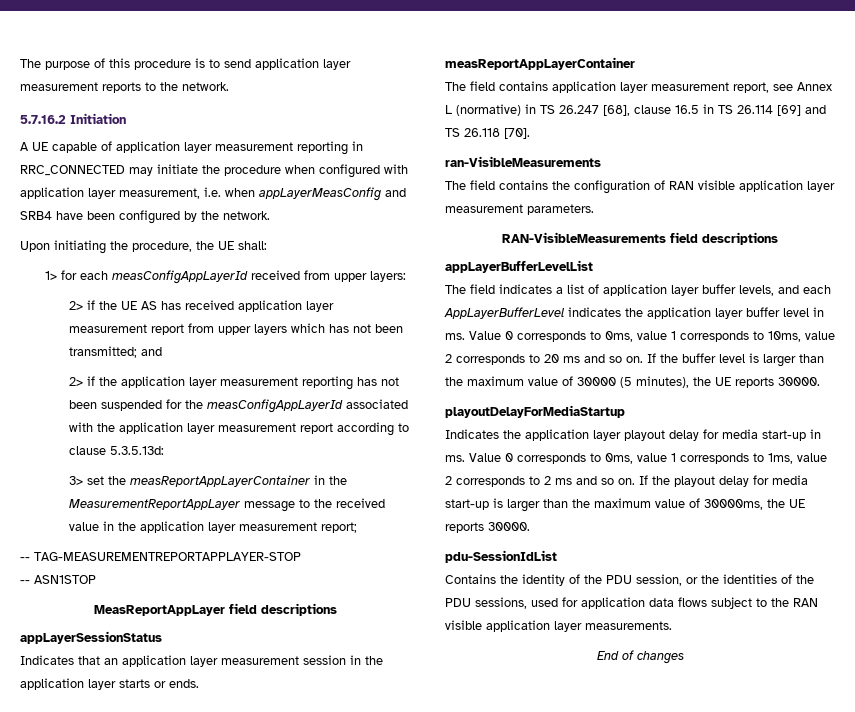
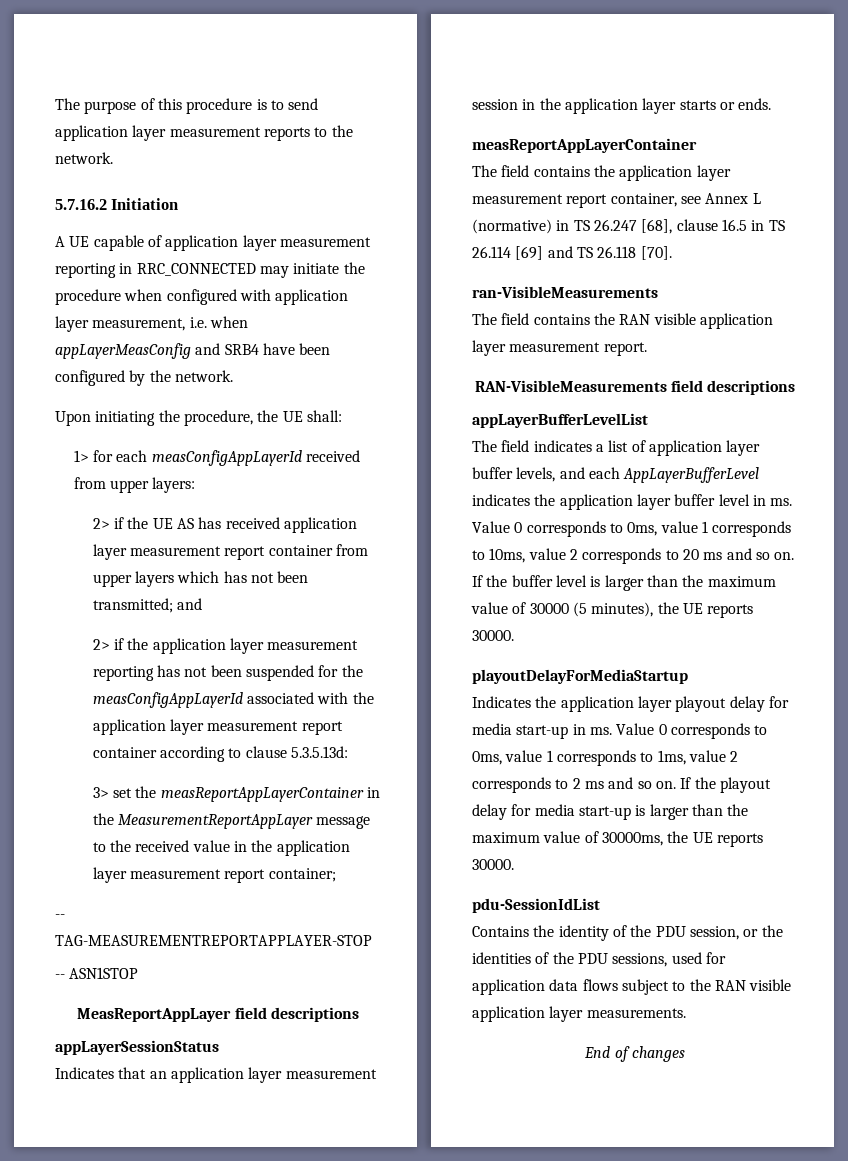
(185, 329) none -> [268,545,333,556] container
(334, 428) none -> [92,747,157,758] container
[321,522,358,533] report; -> [224,868,336,883] report container;
[552,81,769,93] application layer measurement report, -> [593,165,731,181] [472,193,677,208] the application layer measurement report container,
[574,180,665,194] configuration of -> (615, 319) none
[527,204,594,215] parameters. -> [603,342,647,356] report.

